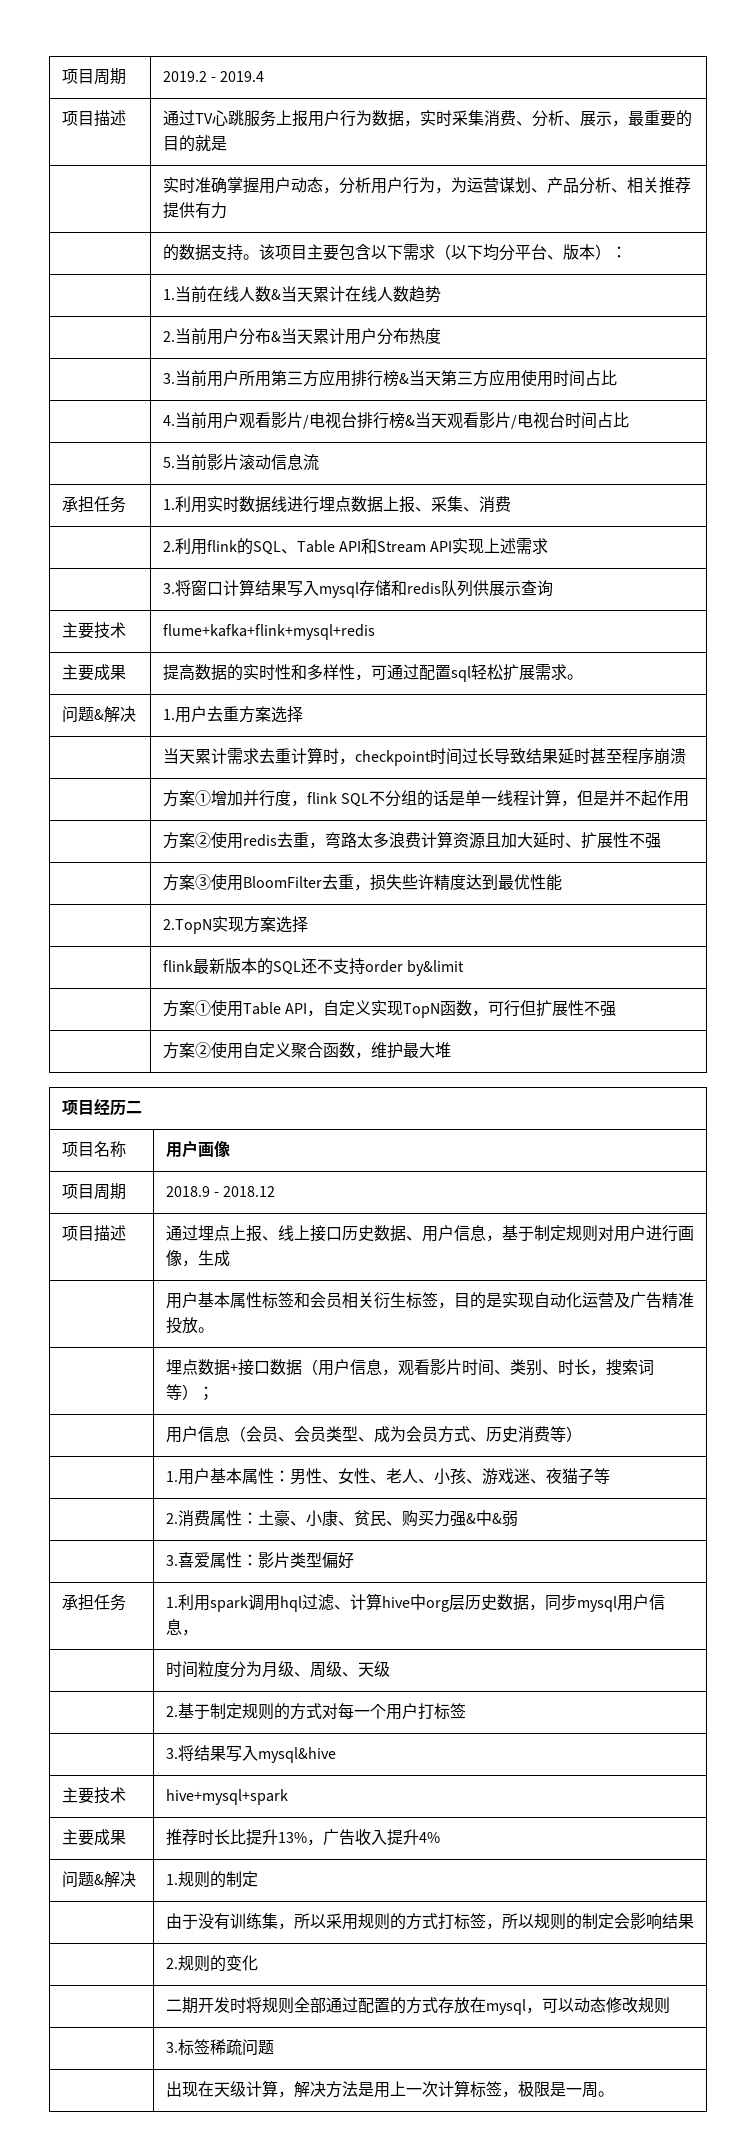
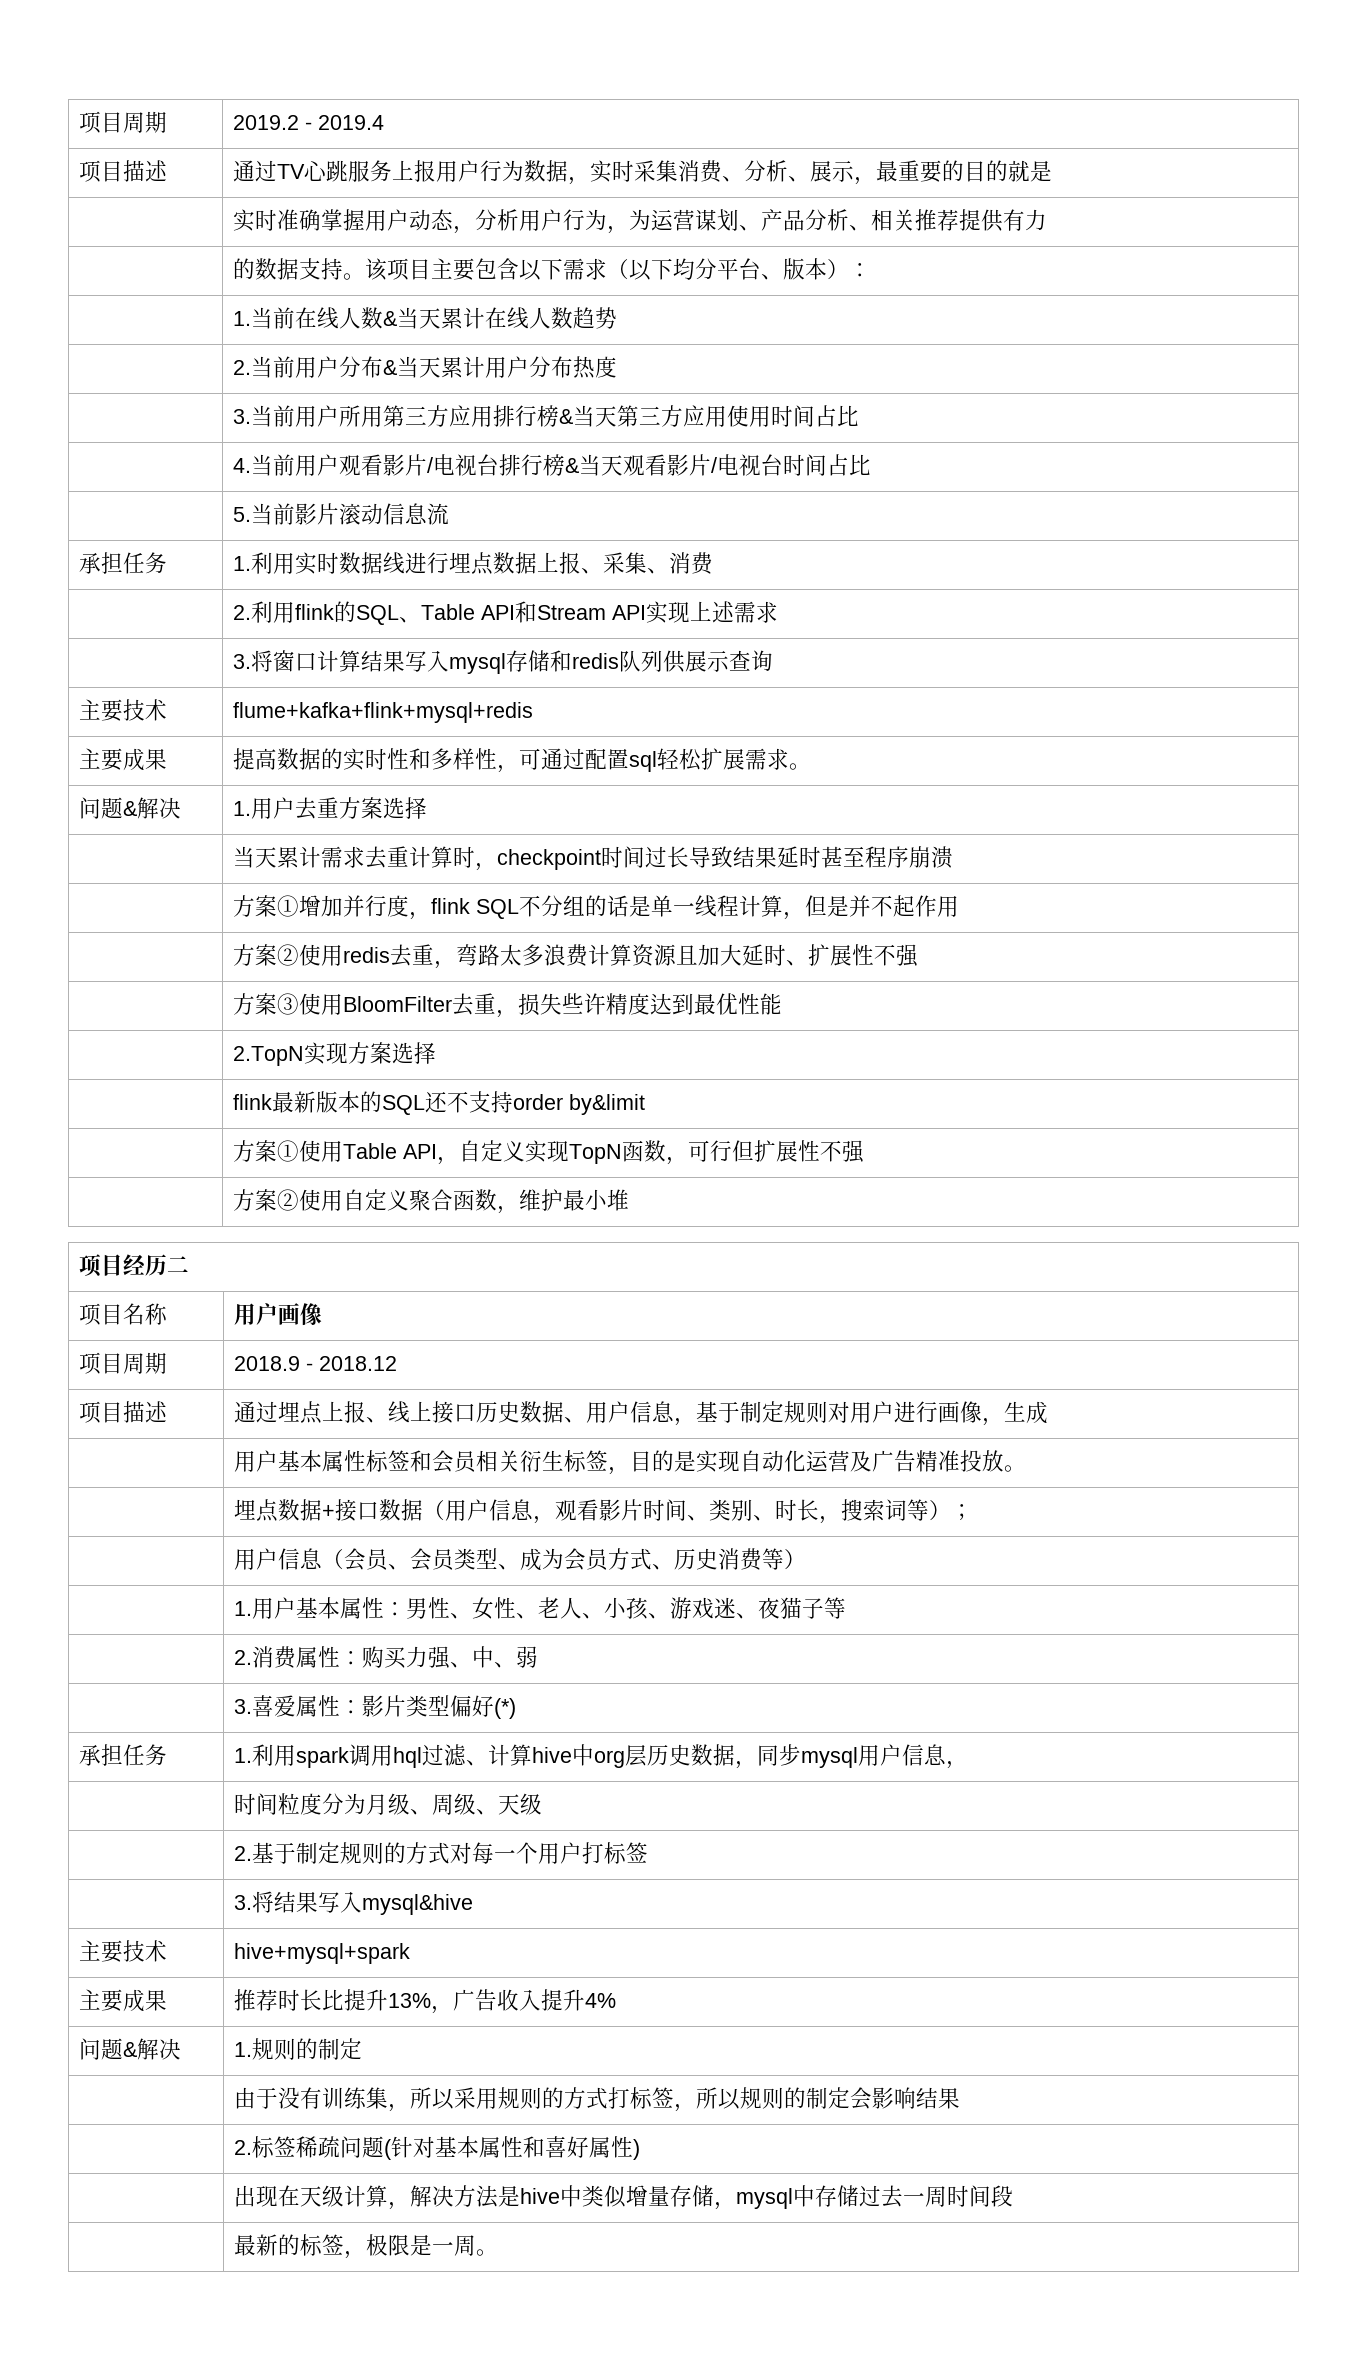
[418,1042,435,1058] 大 -> [585,1189,608,1210] 小
[257,1510,502,1527] 土豪、小康、贫民、购买力强&中& -> [362,1646,517,1669] 购买力强、中、
(354, 1560) none -> [494,1698,517,1719] (*)
[177,1955,258,1972] [165,1997,670,2015] [165,2039,274,2056] 规则的变化 // | 二期开发时将规则全部通过配置的方式存放在mysql，可以动态修改规则 // | 3.标签稀疏问题 -> [252,2136,641,2160] 标签稀疏问题(针对基本属性和喜好属性)
[373,2080,470,2098] 用上一次计算 -> [520,2185,1014,2210] [234,2234,301,2256] hive中类似增量存储，mysql中存储过去一周时间段 // | 最新的

